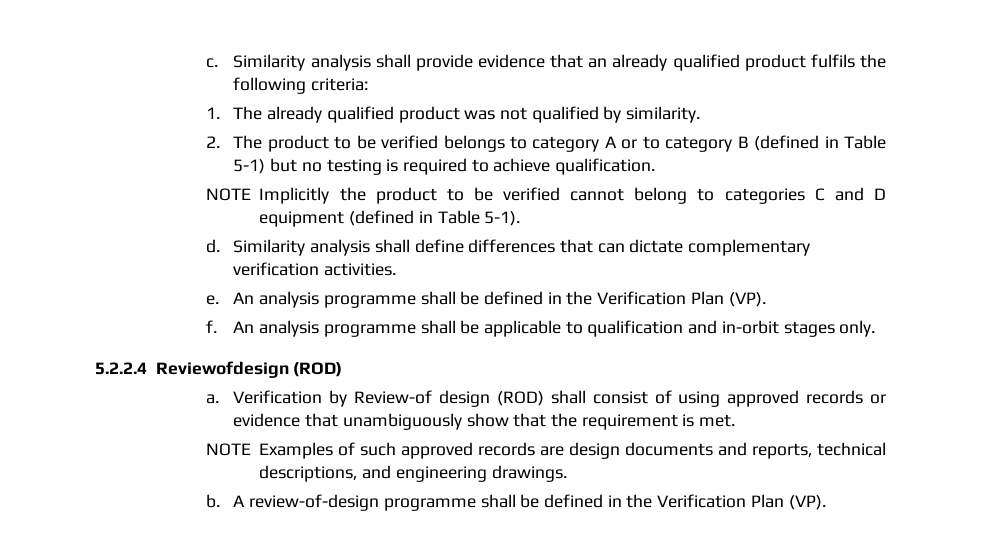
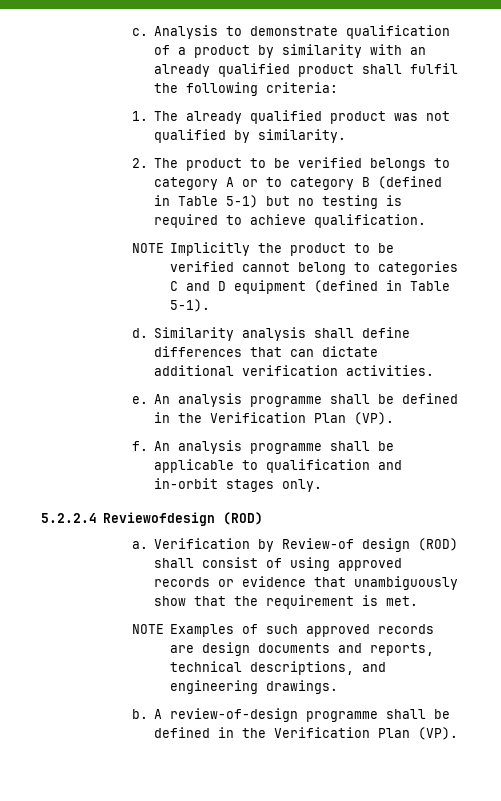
[233,54,584,71] Similarity analysis shall provide evidence that -> [154,25,451,39] [154,44,403,58] Analysis to demonstrate qualification of a product by similarity with
[810,54,855,68] fulfils -> [362,63,459,74] shall fulfil
[688,239,811,256] complementary -> [154,365,235,376] additional

